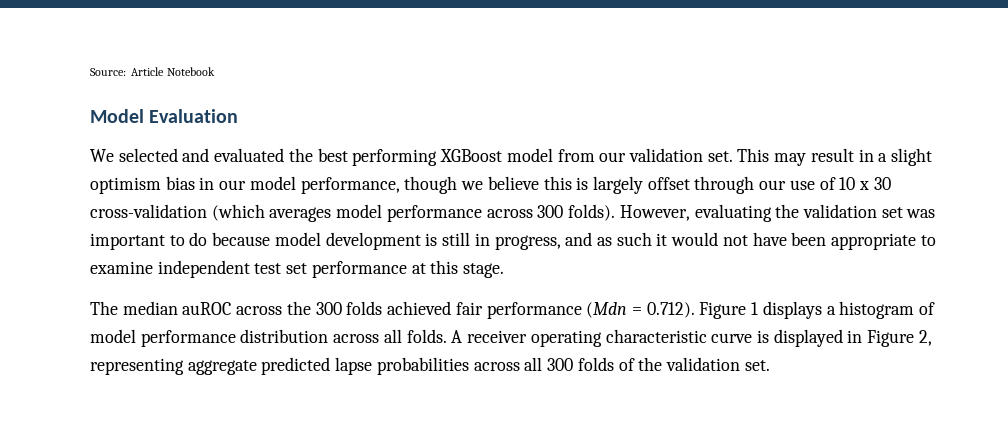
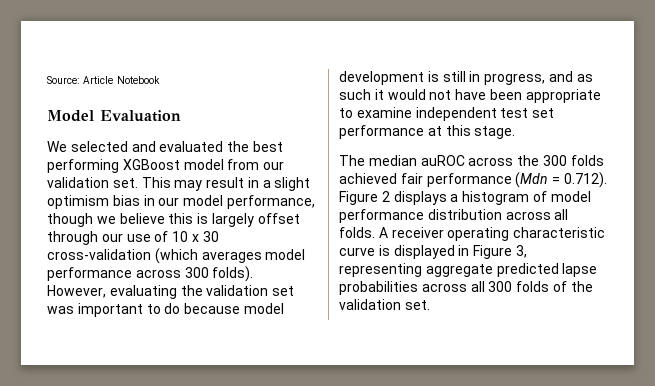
[751,302,759,315] 1 -> [381,191,390,202] 2
[918,330,932,346] 2, -> [515,245,527,258] 3,

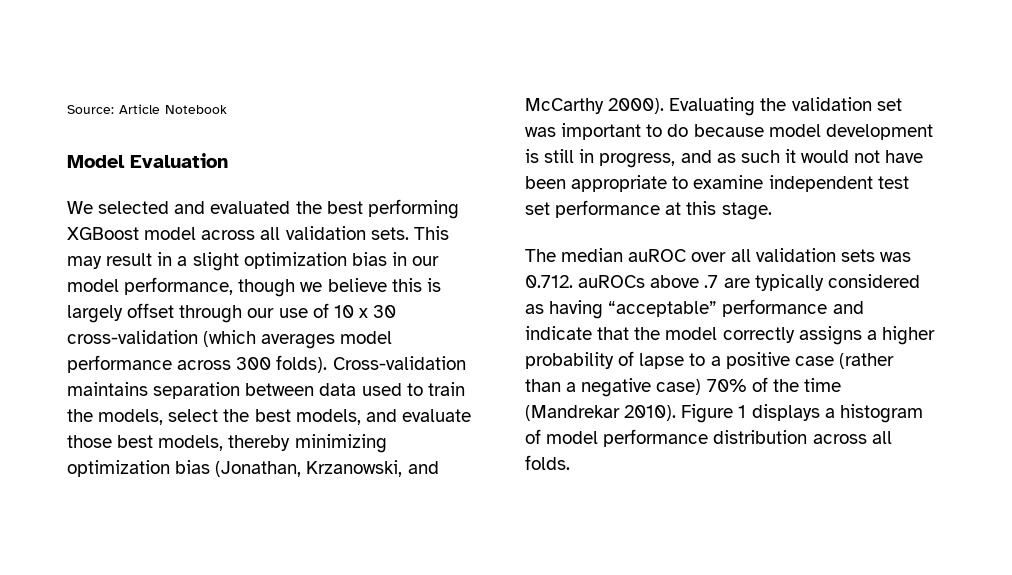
[227,159,285,170] [47,177,138,188] from our validation set. -> [201,226,409,240] across all validation sets.
[47,195,109,209] optimism -> [243,252,347,269] optimization
[47,285,177,299] However, evaluating -> [332,356,466,370] [67,382,465,399] [67,409,471,425] [67,434,387,453] [67,460,439,477] [525,97,756,116] Cross-validation maintains separation between data used to train the models, select the best models, and evaluate those best models, thereby minimizing optimization bias (Jonathan, Krzanowski, and McCarthy 2000). Evaluating
[468,155,604,166] [339,172,607,188] [339,191,390,205] across the 300 folds achieved fair performance (Mdn = 0.712). Figure 2 -> [691,248,911,262] [525,274,920,291] [525,299,864,319] [525,326,935,345] [525,351,894,369] [525,377,841,397] [525,404,747,423] over all validation sets was 0.712. auROCs above .7 are typically considered as having “acceptable” performance and indicate that the model correctly assigns a higher probability of lapse to a positive case (rather than a negative case) 70% of the time (Mandrekar 2010). Figure 1
[378,227,606,241] [339,245,527,259] [339,263,598,277] [339,281,593,295] [339,299,430,310] A receiver operating characteristic curve is displayed in Figure 3, representing aggregate predicted lapse probabilities across all 300 folds of the validation set. -> (570, 462) none

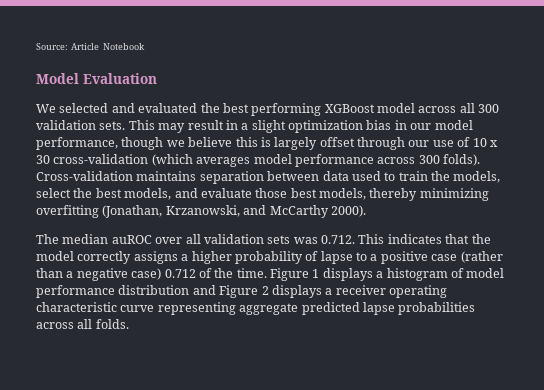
(281, 233) none -> [478,104,500,113] 300
[67,460,211,477] optimization bias -> [36,205,99,218] overfitting
[669,97,902,116] [525,123,933,140] [525,149,924,168] [525,175,909,192] [525,200,772,220] Evaluating the validation set was important to do because model development is still in progress, and as such it would not have been appropriate to examine independent test set performance at this stage. -> (366, 211) none
[578,274,920,291] [525,299,864,319] [525,326,592,340] auROCs above .7 are typically considered as having “acceptable” performance and indicate -> [358,234,442,244] This indicates
[706,379,747,392] 70% -> [164,269,196,278] 0.712
[803,378,841,392] [525,405,677,421] time (Mandrekar 2010). -> [236,268,267,278] time.
(808, 437) none -> [192,285,447,298] [36,302,476,315] and Figure 2 displays a receiver operating characteristic curve representing aggregate predicted lapse probabilities

